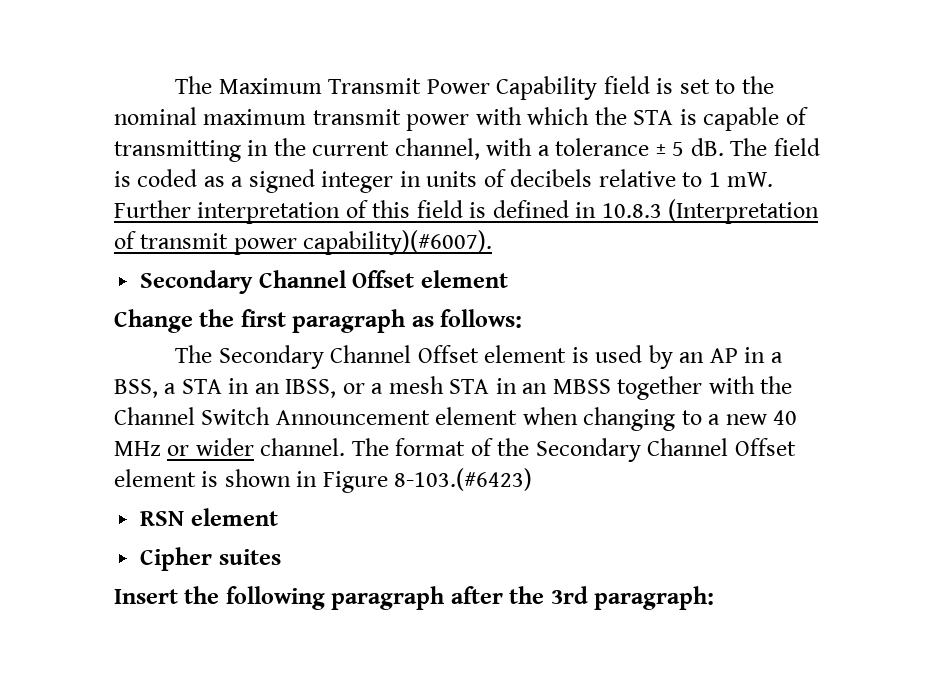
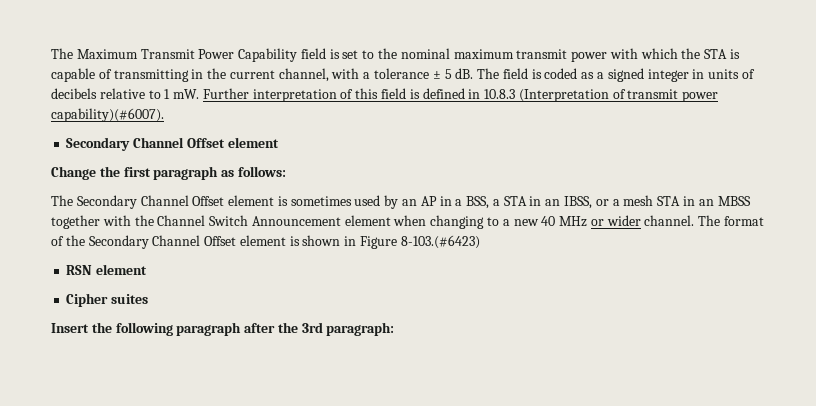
(589, 355) none -> [290,196,352,206] sometimes

